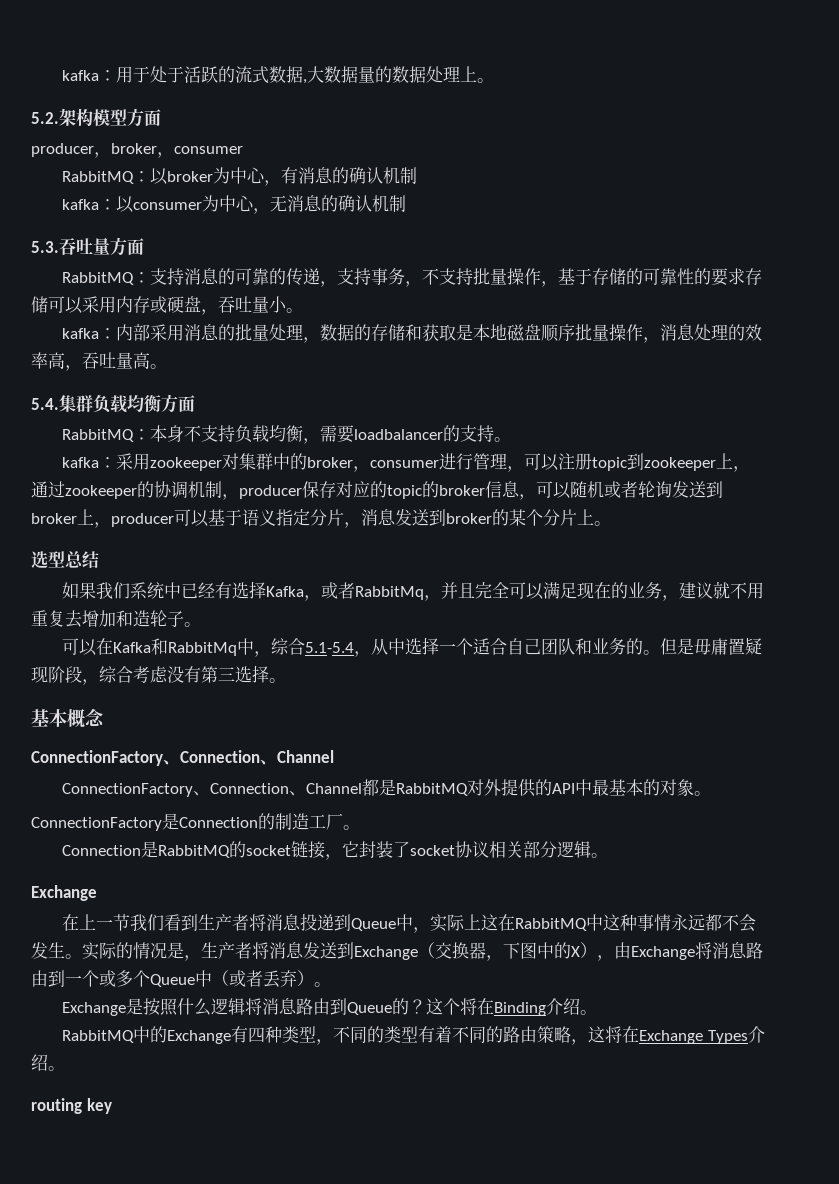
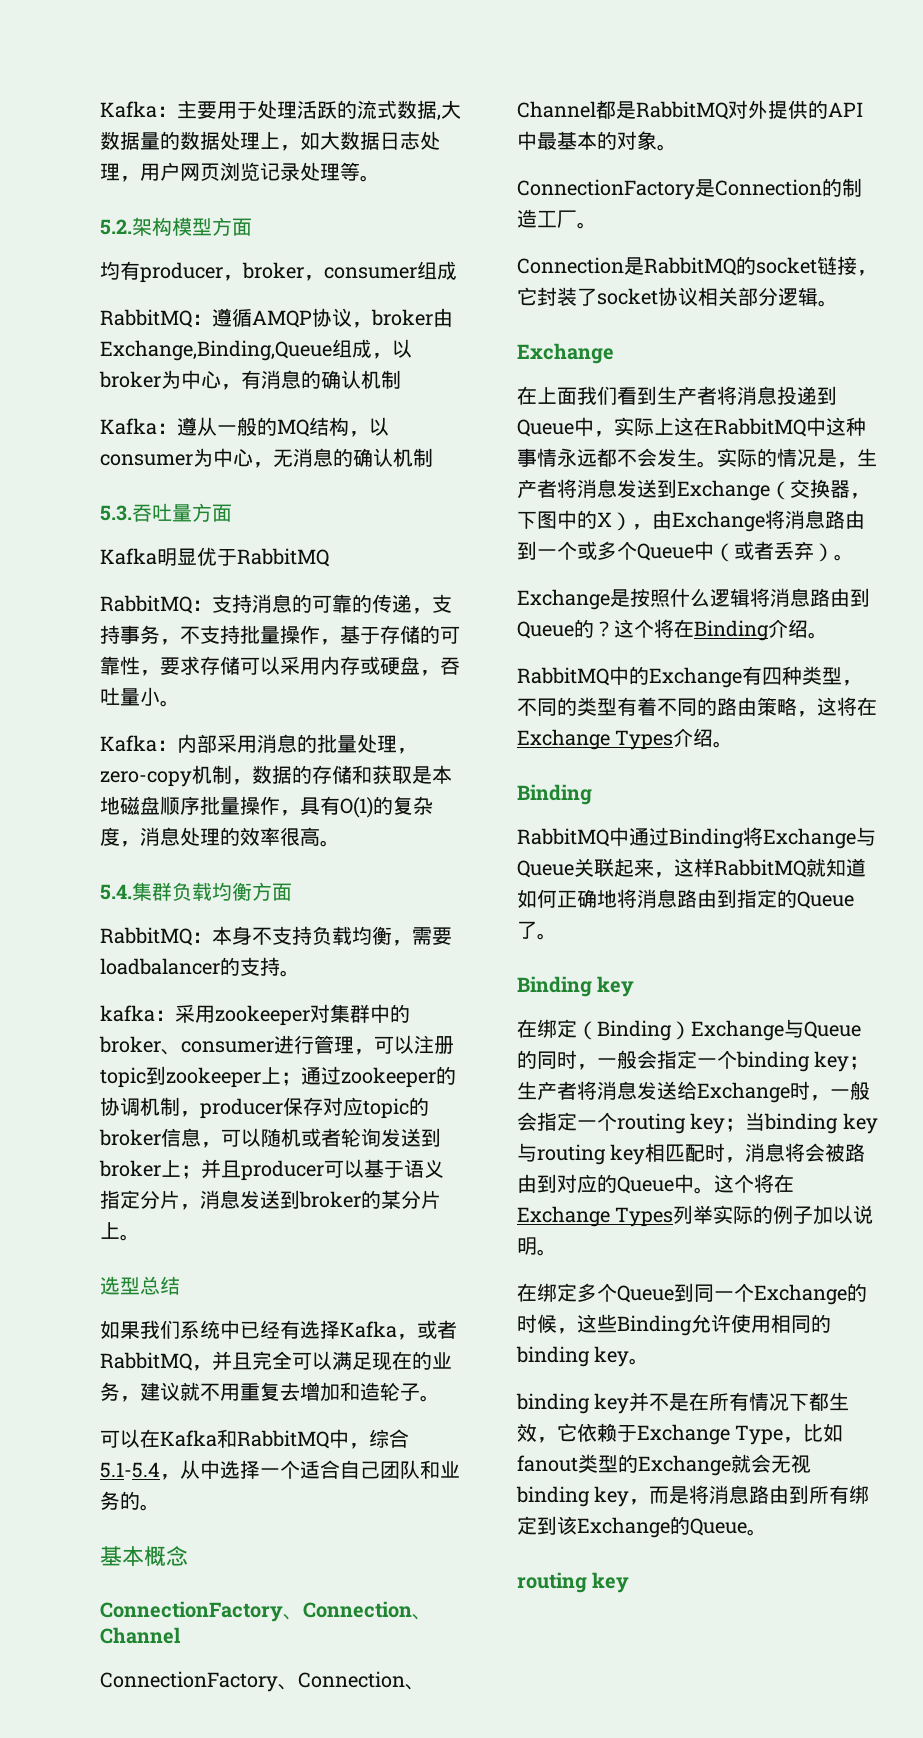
[62,66,185,83] kafka：用于处于 -> [100,100,297,119] Kafka：主要用于处理
(478, 74) none -> [280,131,440,151] [100,162,360,182] ，如大数据日志处理，用户网页浏览记录处理等
(161, 117) none -> [100,261,140,280] 均有
[62,171,151,184] // RabbitMQ： -> [417,261,457,280] [100,308,453,328] [100,339,392,361] 组成 // RabbitMQ：遵循AMQP协议，broker由Exchange,Binding,Queue组成，
[62,199,117,210] kafka： -> [100,417,369,437] Kafka：遵从一般的MQ结构，
(144, 246) none -> [100,547,330,567] // Kafka明显优于RabbitMQ
[694,268,712,285] 的 -> [140,670,160,676] ，
[62,328,100,339] kafka -> [100,735,157,752] Kafka
(321, 340) none -> [100,765,252,787] zero-copy机制，
(661, 340) none -> [300,796,433,818] [100,827,140,847] 具有O(1)的复杂度，
[48,352,133,371] 高，吞吐量 -> [280,827,300,846] 很
[353,466,371,472] ， -> [161,1049,181,1055] 、
[733,466,751,472] ， -> [281,1072,301,1086] ；
[370,481,387,498] 的 -> (363, 1106) none
[94,522,111,528] ， -> [181,1159,241,1179] ；并且
[526,509,543,526] 个 -> (401, 1199) none
[355,586,425,600] RabbitMq -> [100,1352,193,1371] RabbitMQ
[168,642,238,656] RabbitMq -> [237,1430,330,1449] RabbitMQ
[660,637,763,655] [31,665,286,685] 但是毋庸置疑现阶段，综合考虑没有第三选择。 -> (160, 1507) none
[96,914,131,931] 一节 -> [557,387,577,405] 面
(65, 1068) none -> [517,784,592,805] [517,827,876,849] [517,858,866,878] [517,889,854,909] [517,921,557,940] [517,976,635,997] [517,1019,861,1041] [517,1050,870,1072] [517,1081,870,1103] [517,1112,878,1134] [517,1143,866,1165] [517,1174,794,1194] [517,1205,874,1227] [517,1237,557,1256] [517,1283,867,1305] [517,1314,831,1336] [516,1346,650,1367] [516,1392,850,1414] [517,1423,844,1445] [517,1454,811,1476] [516,1485,870,1507] [517,1516,767,1538] // Binding // RabbitMQ中通过Binding将Exchange与Queue关联起来，这样RabbitMQ就知道如何正确地将消息路由到指定的Queue了。 // Binding key // 在绑定（Binding）Exchange与Queue的同时，一般会指定一个binding key；生产者将消息发送给Exchange时，一般会指定一个routing key；当binding key与routing key相匹配时，消息将会被路由到对应的Queue中。这个将在Exchange Types列举实际的例子加以说明。 // 在绑定多个Queue到同一个Exchange的时候，这些Binding允许使用相同的binding key。 // binding key并不是在所有情况下都生效，它依赖于Exchange Type，比如fanout类型的Exchange就会无视binding key，而是将消息路由到所有绑定到该Exchange的Queue。

